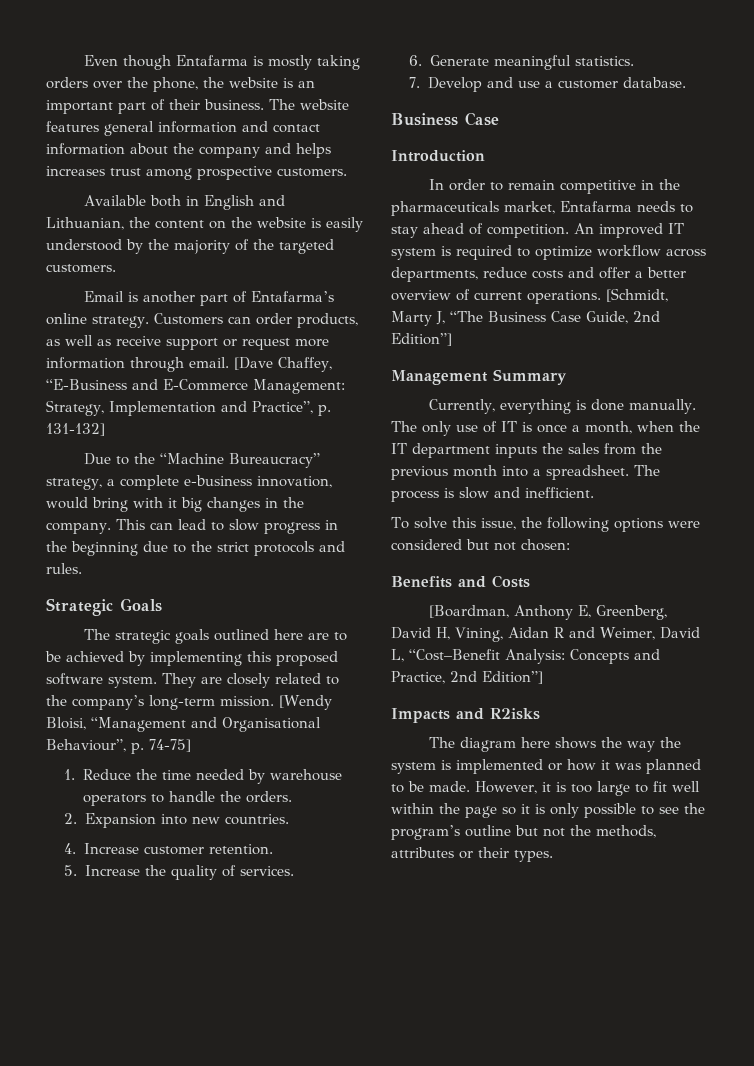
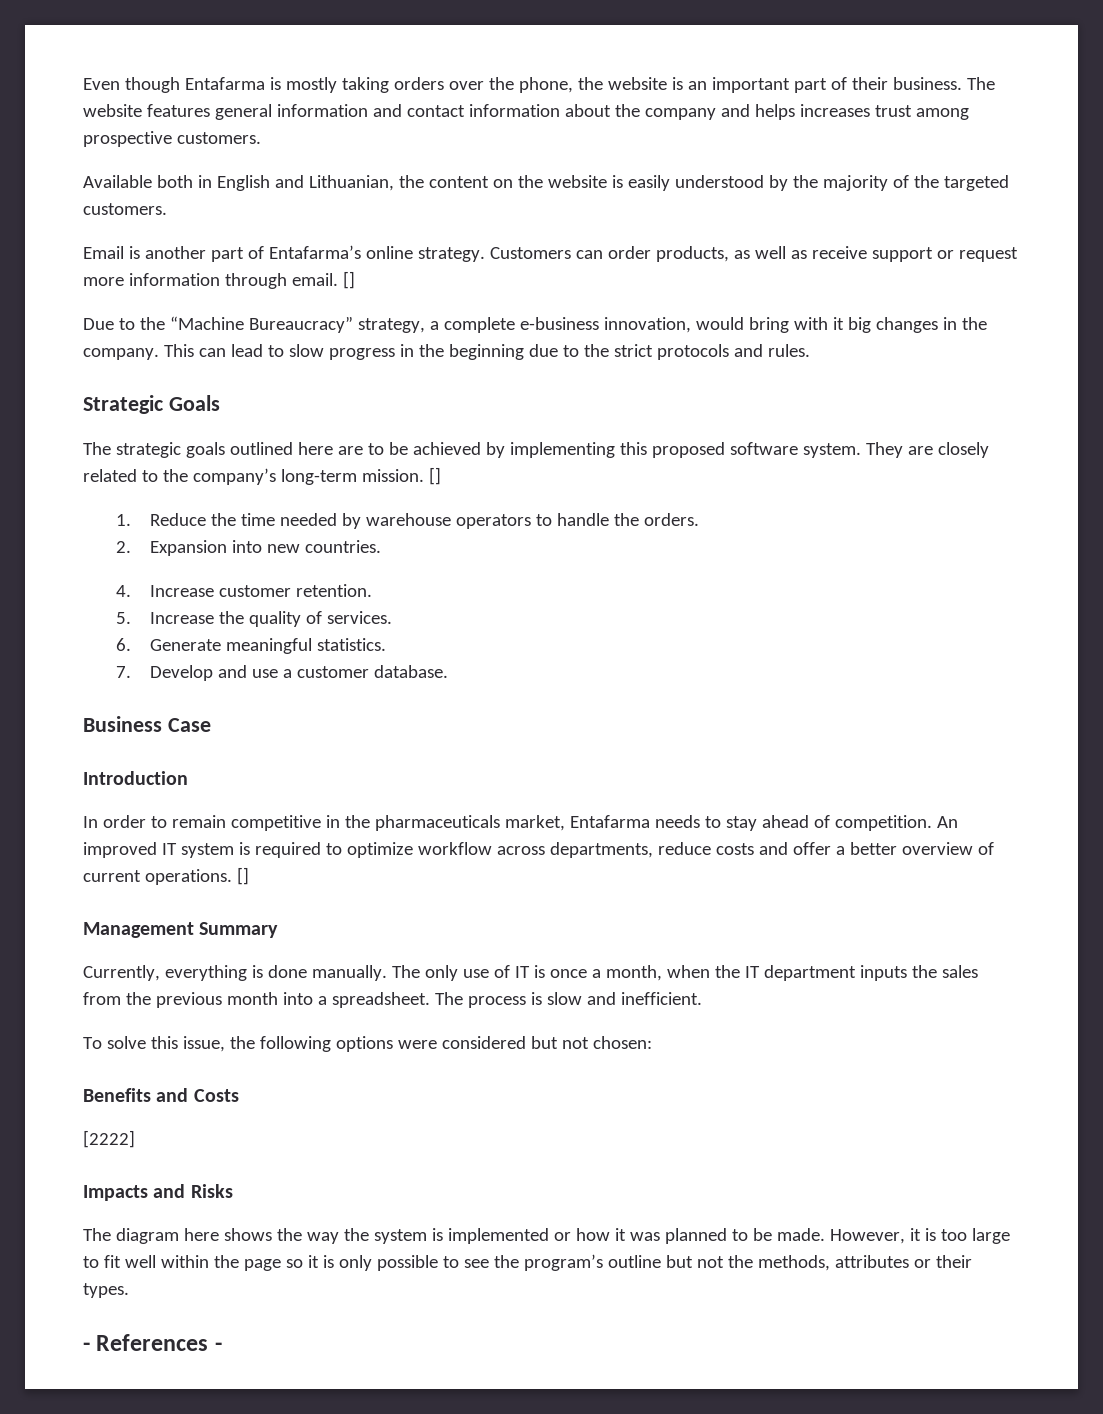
[234,357,332,372] [46,379,345,394] [46,400,331,416] [46,423,105,436] [Dave Chaffey, “E-Business and E-Commerce Management: Strategy, Implementation and Practice”, p. 131-132] -> [342,271,355,289] []
[279,695,332,710] [46,717,321,732] [46,739,191,754] [Wendy Bloisi, “Management and Organisational Behaviour”, p. 74-75] -> [428,467,441,485] []
[606,288,668,302] [391,311,660,326] [391,333,452,346] [Schmidt, Marty J, “The Business Case Guide, 2nd Edition”] -> [236,867,249,885] []
[429,605,668,620] [391,627,700,642] [391,649,660,664] [391,671,543,684] [Boardman, Anthony E, Greenberg, David H, Vining, Aidan R and Weimer, David L, “Cost–Benefit Analysis: Concepts and Practice, 2nd Edition”] -> [83,1130,135,1148] [2222]
[490,708,540,720] R2isks -> [190,1184,233,1198] Risks
(553, 856) none -> [83,1334,222,1351] // - References -

